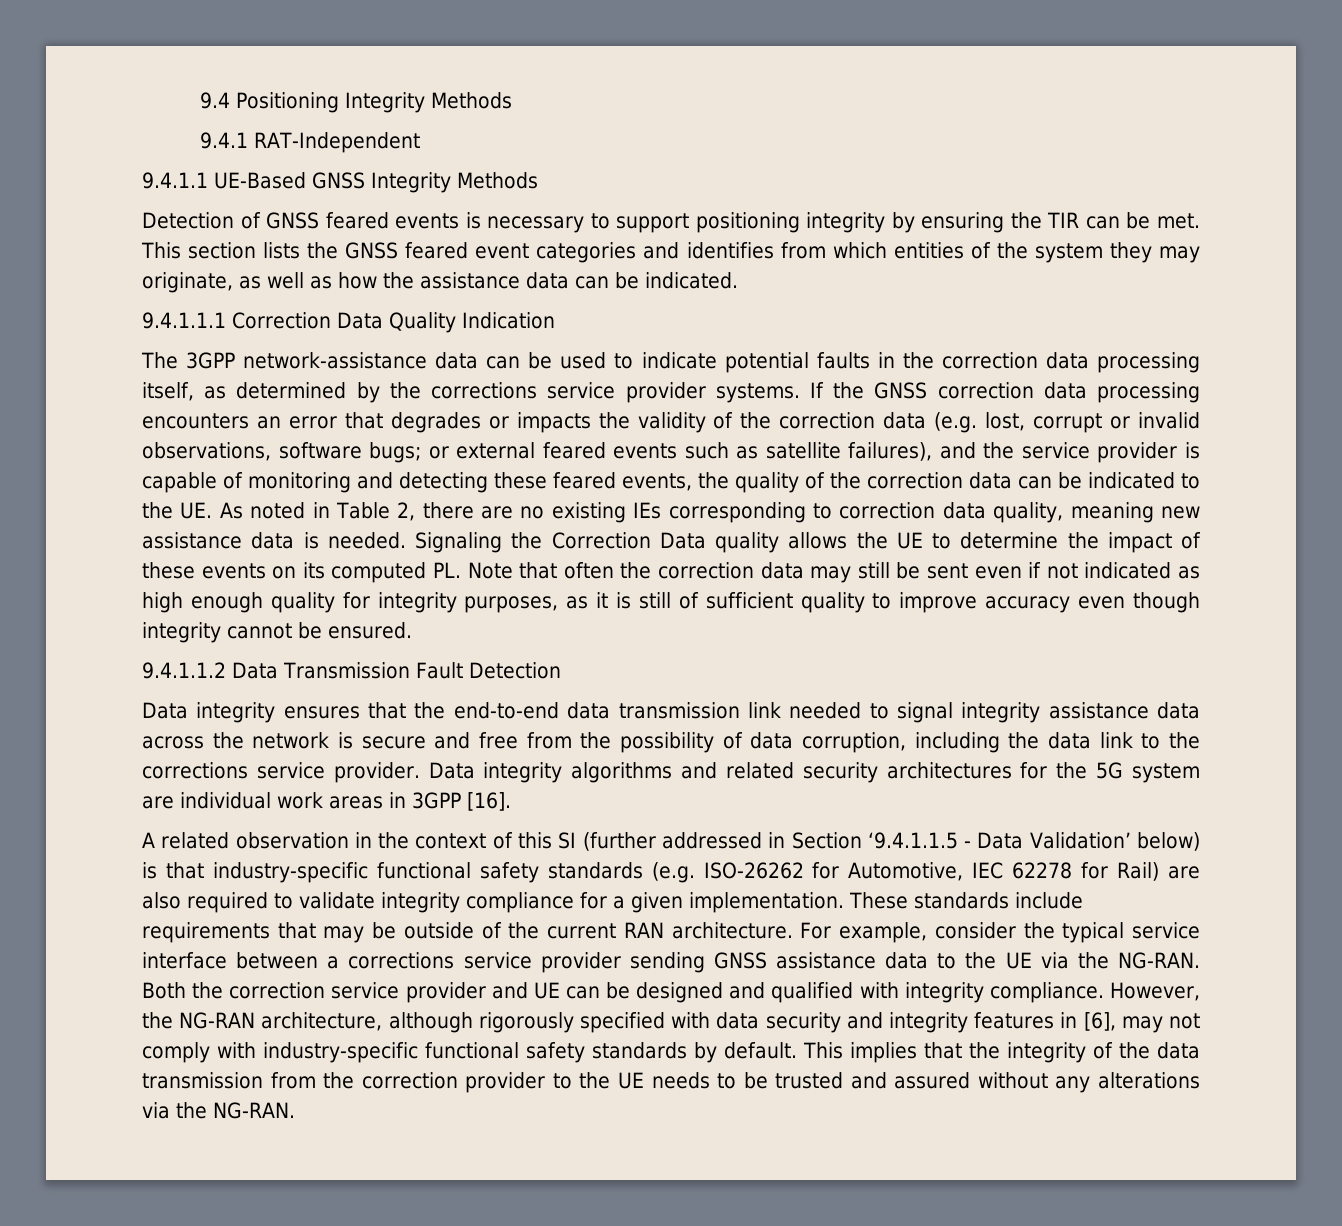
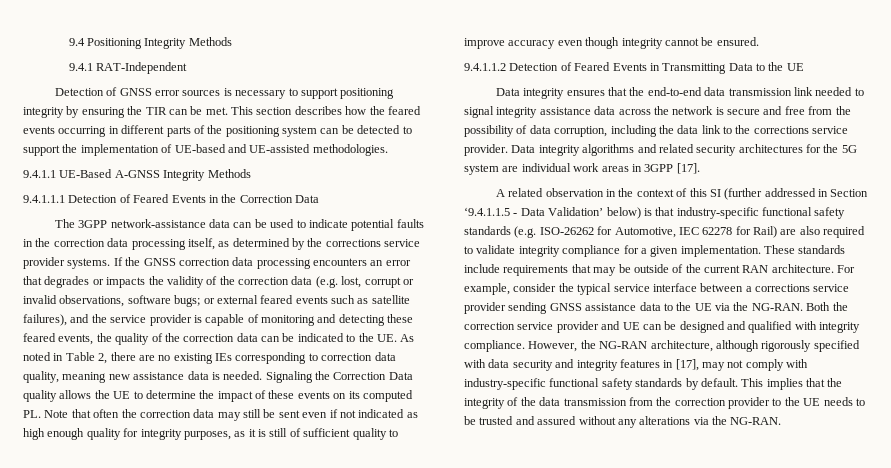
[142,172,538,193] // 9.4.1.1 UE-Based GNSS Integrity Methods -> (187, 68) none
[325,212,460,229] feared events -> [155,90,221,96] error sources
[263,242,1200,263] [142,272,738,293] [142,312,555,333] lists the GNSS feared event categories and identifies from which entities of the system they may originate, as well as how the assistance data can be indicated. // 9.4.1.1.1 Correction Data Quality Indication -> [294,106,421,115] [23,125,412,137] [23,144,388,156] [23,169,251,181] [23,194,319,203] describes how the feared events occurring in different parts of the positioning system can be detected to support the implementation of UE-based and UE-assisted methodologies. // 9.4.1.1 UE-Based A-GNSS Integrity Methods // 9.4.1.1.1 Detection of Feared Events in the Correction Data
[232,662,561,679] Data Transmission Fault Detection -> [509,62,804,74] Detection of Feared Events in Transmitting Data to the UE
[467,792,511,811] [16]. -> [676,163,700,174] [17].
[1083,1012,1116,1031] [6], -> [675,359,699,371] [17],

